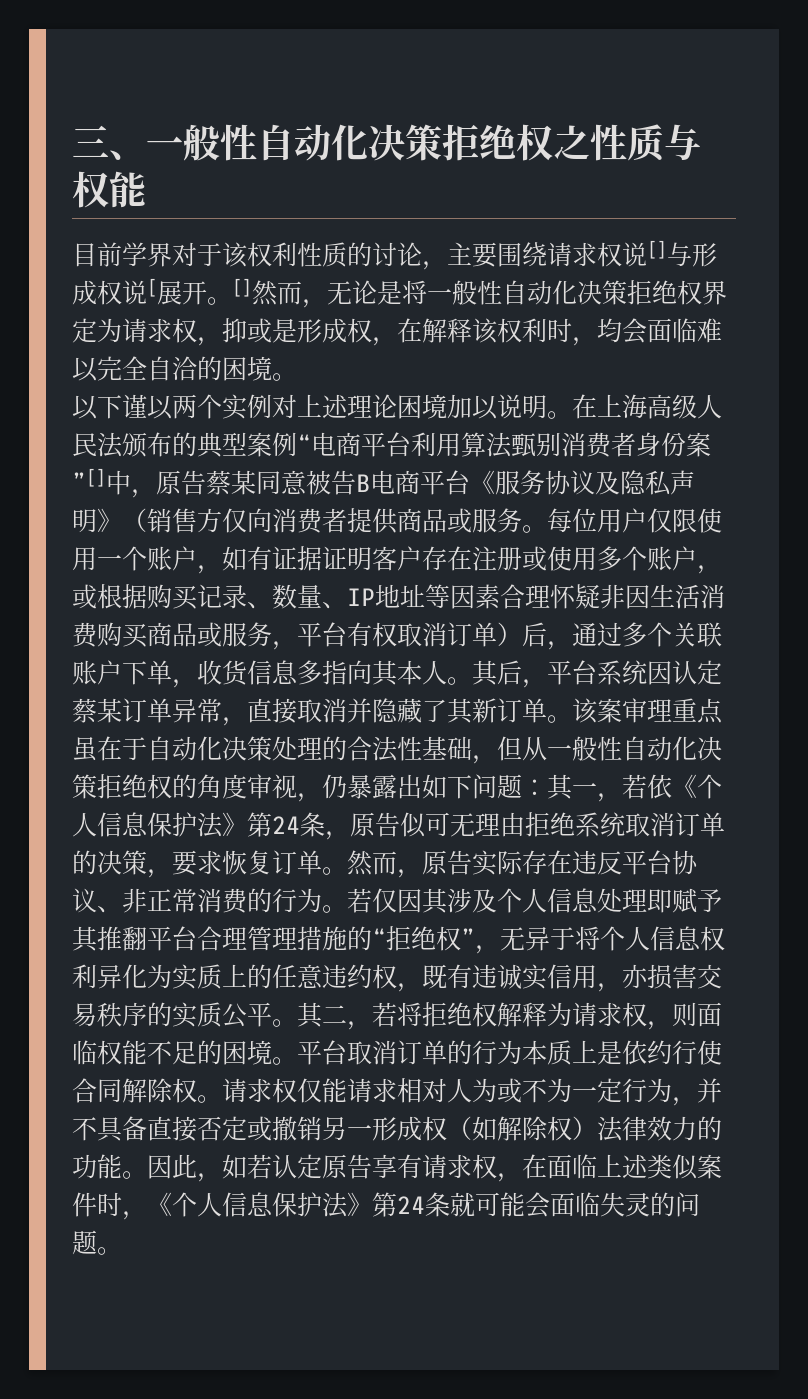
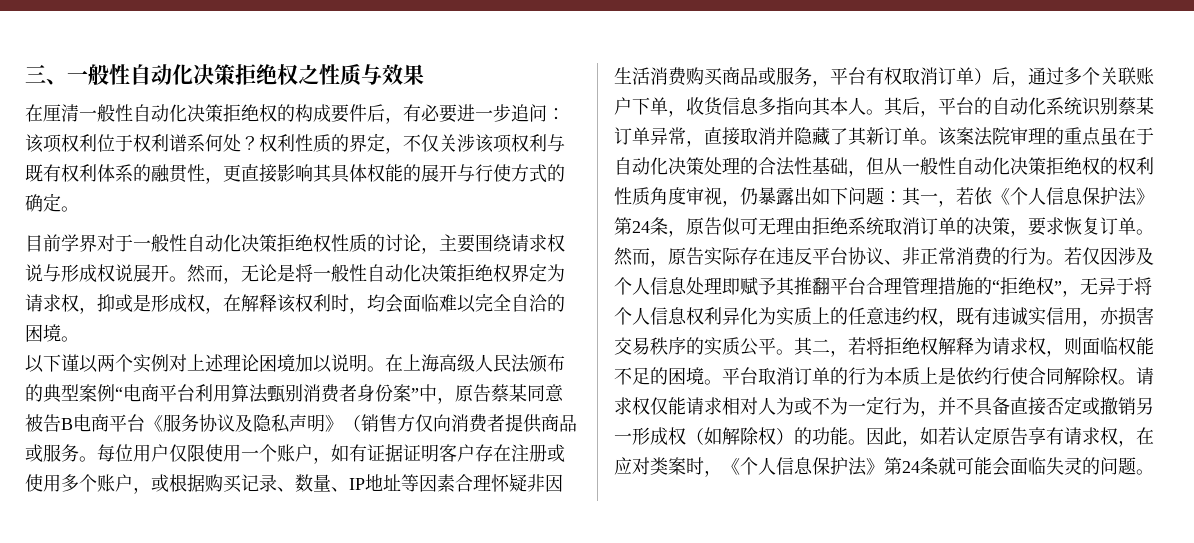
[72,171,146,208] [72,242,297,268] 权能 // 目前学界对于该权利 -> [382,64,424,85] [25,104,565,124] [25,133,565,154] [25,164,565,184] [25,193,79,212] [25,234,331,252] 效果 // 在厘清一般性自动化决策拒绝权的构成要件后，有必要进一步追问：该项权利位于权利谱系何处？权利性质的界定，不仅关涉该项权利与既有权利体系的融贯性，更直接影响其具体权能的展开与行使方式的确定。 // 目前学界对于一般性自动化决策拒绝权
[647,240,667,259] [] -> (43, 273) none
[147,278,232,305] [232,278,252,297] [展开。[] -> [133,264,187,282] 展开。
[72,468,106,492] ”[] -> [411,388,419,400] ”
[597,660,722,685] 系统因认定 -> [974,97,1118,116] 的自动化系统识别
[622,698,672,723] 审理 -> [974,127,1064,146] 法院审理的
(197, 786) none -> [1118,157,1154,175] [614,187,650,206] 权利性质
[422,888,449,914] 其 -> (1118, 256) none
[597,1116,697,1142] 法律效力 -> (794, 436) none
[547,1154,722,1180] [72,1192,97,1217] 面临上述类似案件 -> [614,457,686,475] 应对类案

